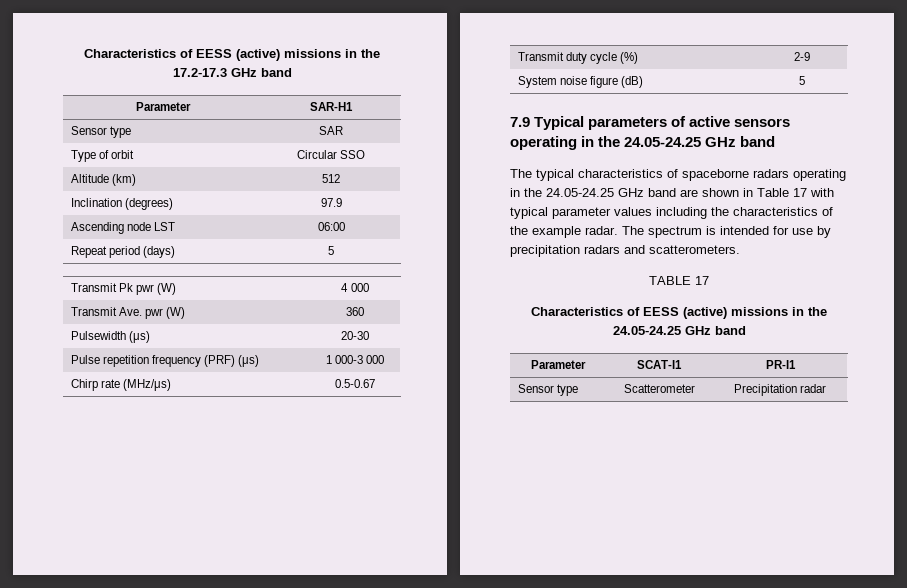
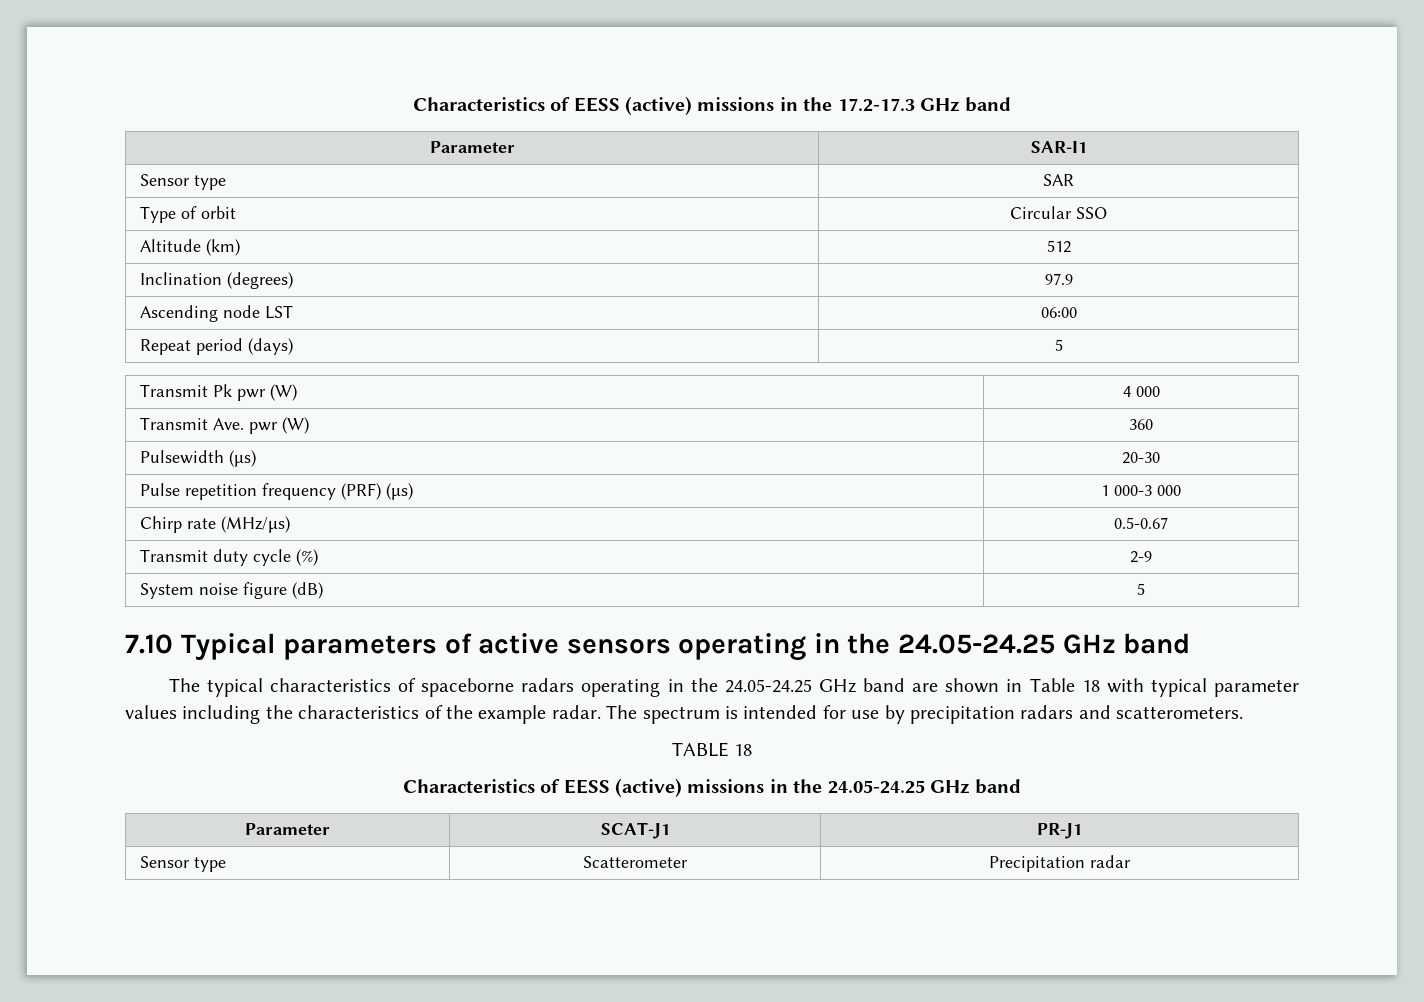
[310,102,353,111] SAR-H1 -> [1030,141,1087,153] SAR-I1
[510,117,530,127] 7.9 -> [125,634,173,654] 7.10
[793,188,807,197] 17 -> [1081,680,1100,692] 18
[695,276,709,285] 17 -> [734,744,753,756] 18
[637,360,682,369] [765,360,796,369] SCAT-I1 | PR-I1 -> [600,822,670,839] [1037,823,1082,839] SCAT-J1 | PR-J1

